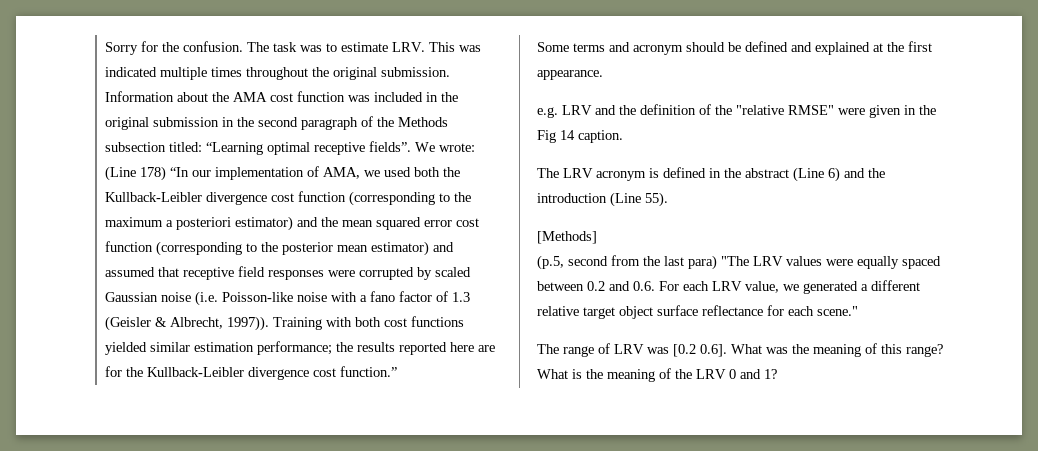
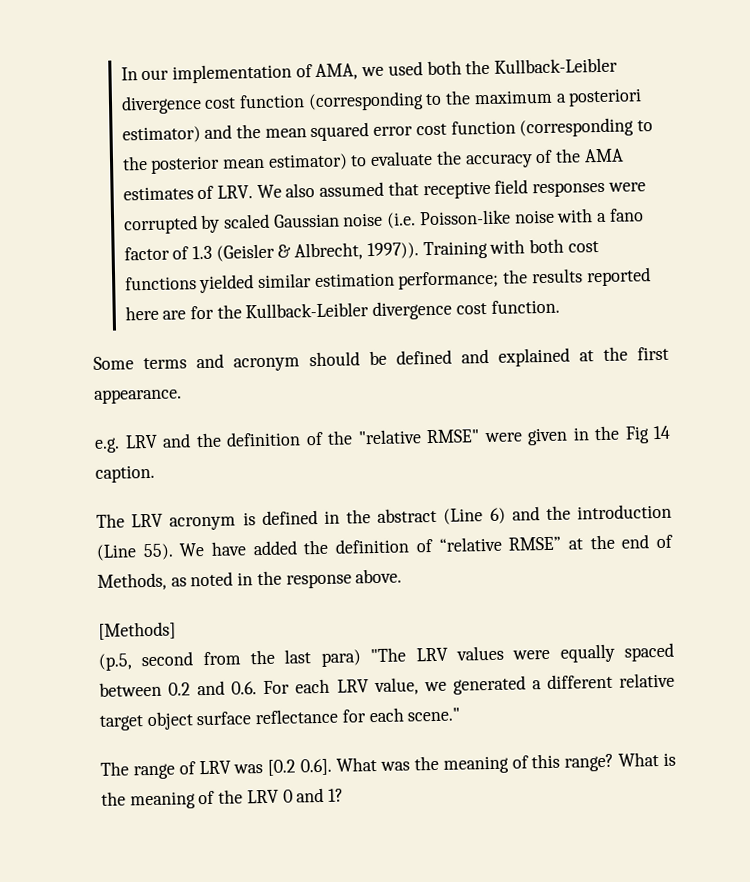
[105,41,482,55] [105,67,451,80] [105,91,459,102] [105,116,449,130] [105,141,476,155] [105,166,190,181] Sorry for the confusion. The task was to estimate LRV. This was indicated multiple times throughout the original submission. Information about the AMA cost function was included in the original submission in the second paragraph of the Methods subsection titled: “Learning optimal receptive fields”. We wrote: (Line 178) “In -> [120,67,138,81] In
[433,242,455,252] and -> [350,148,624,169] [122,183,316,201] to evaluate the accuracy of the AMA estimates of LRV. We also
[340,366,398,377] function.” -> [490,299,560,314] function.
(668, 199) none -> [179,534,673,557] [97,568,403,591] We have added the definition of “relative RMSE” at the end of Methods, as noted in the response above.

